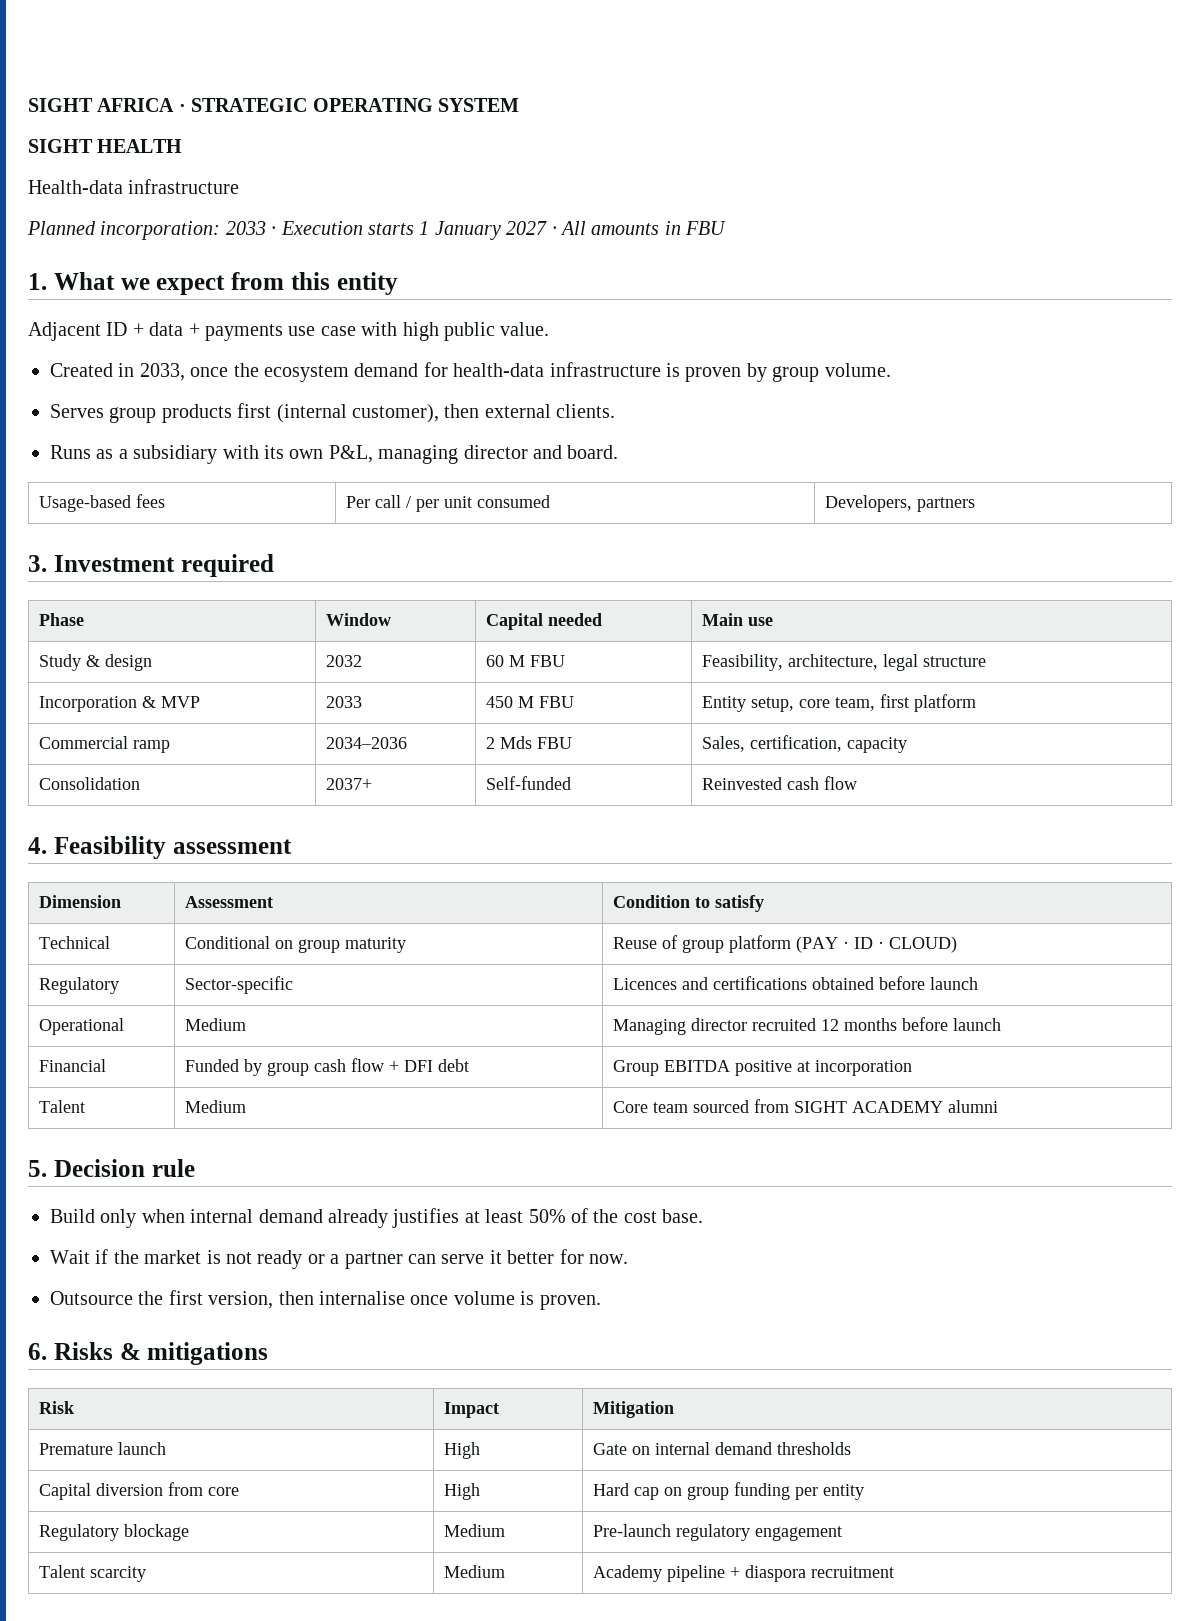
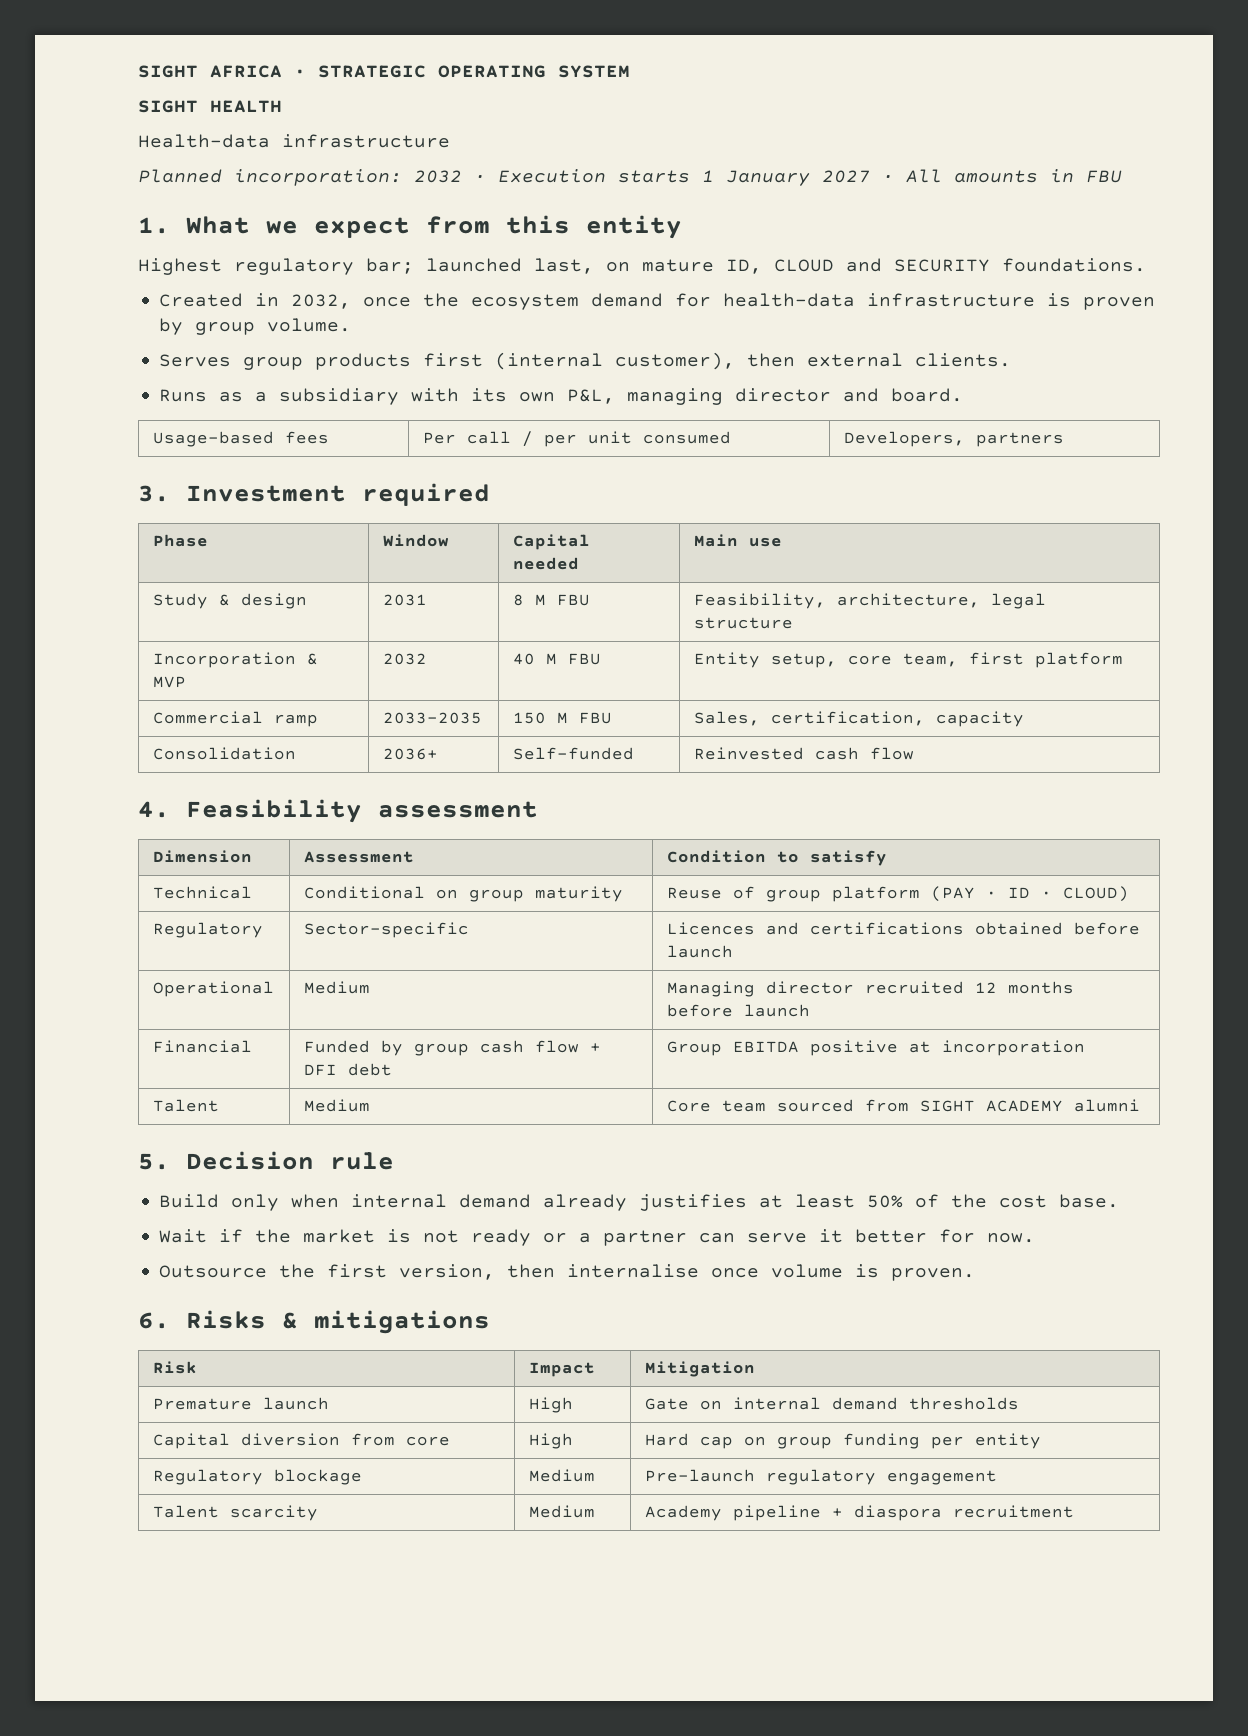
[225,221,266,235] 2033 -> [414,170,462,183] 2032
[28,322,550,341] Adjacent ID + data + payments use case with high public value. -> [138,258,1146,275] Highest regulatory bar; launched last, on mature ID, CLOUD and SECURITY foundations.
[139,363,185,381] 2033, -> [291,294,352,309] 2032,
[325,655,362,667] [485,655,504,667] 2032 | 60 -> [382,594,427,606] [512,594,524,606] 2031 | 8
[325,696,362,708] [485,696,513,708] 2033 | 450 -> [382,653,427,665] [512,653,535,665] 2032 | 40
[325,737,407,749] [485,736,532,749] 2034–2036 | 2 Mds -> [382,712,482,724] [512,712,568,724] 2033–2035 | 150 M
[325,778,372,790] 2037+ -> [382,748,438,760] 2036+

